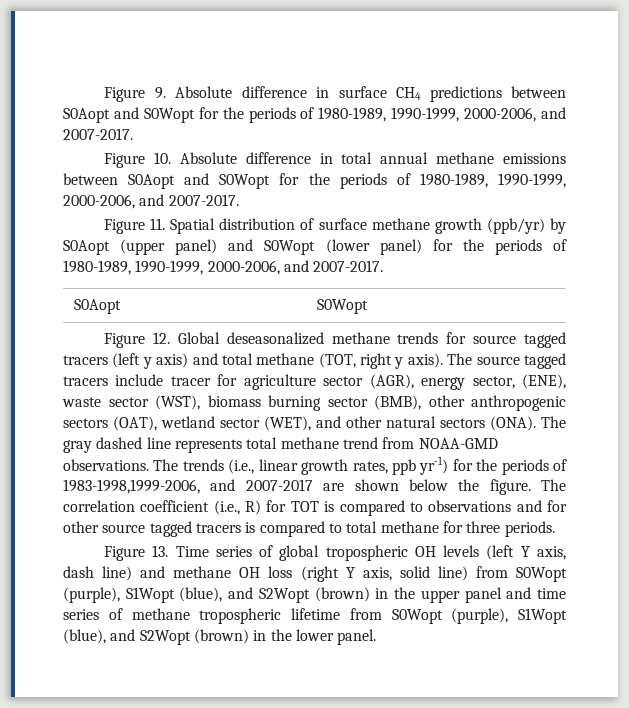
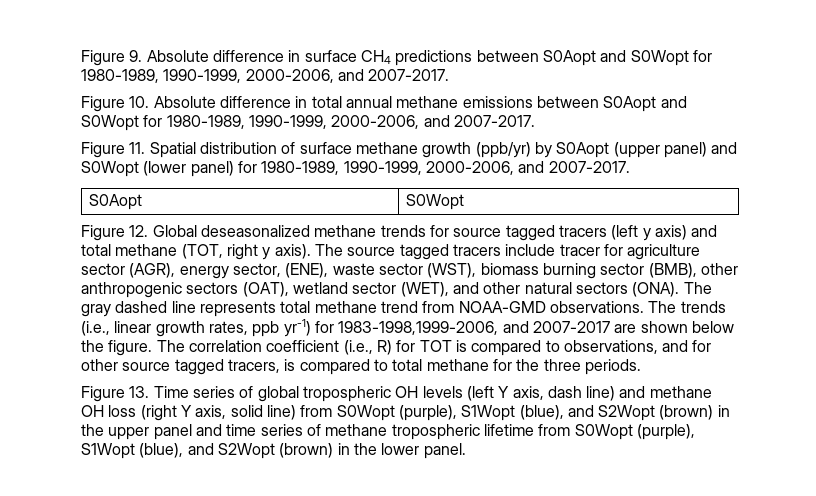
[222,107,315,123] the periods of -> (712, 56) none
[308,173,411,189] the periods of -> (163, 121) none
[462,239,568,255] the periods of -> (257, 167) none
[476,459,567,475] the periods of -> (334, 327) none
[428,500,512,512] observations -> [563,340,658,354] observations,
[195,523,241,533] tracers -> [227,359,280,373] tracers,
(463, 527) none -> [516,359,540,371] the

